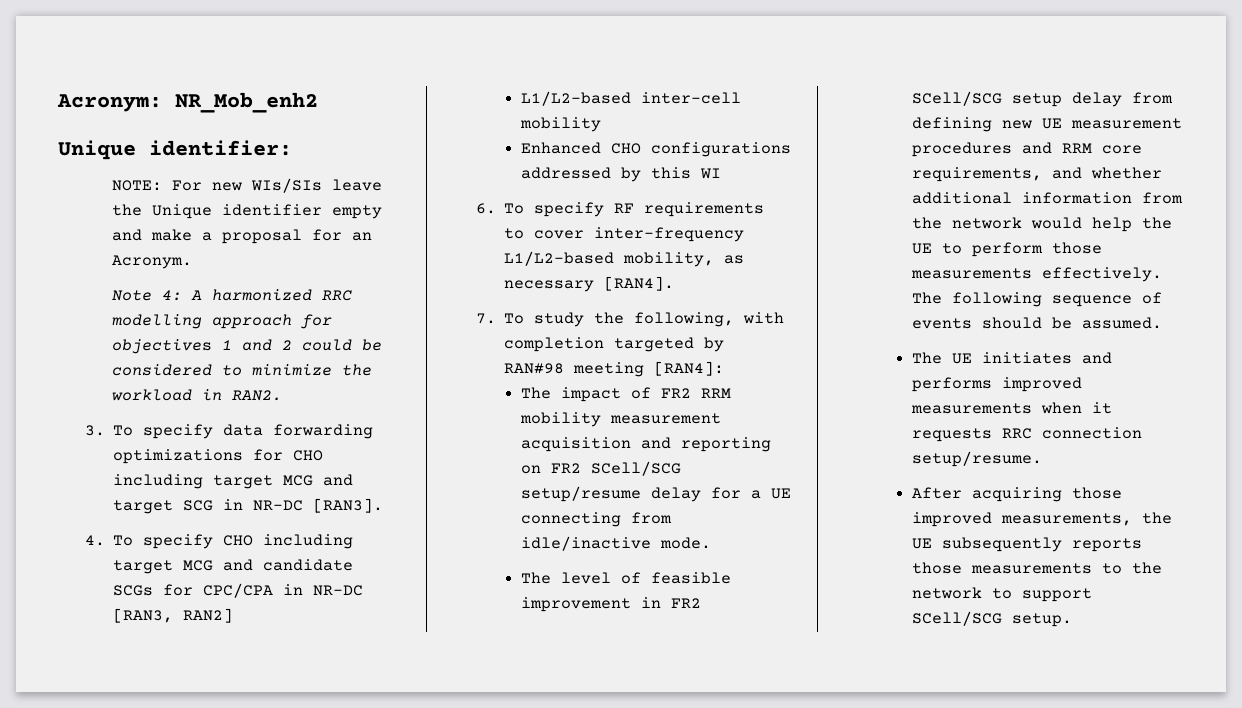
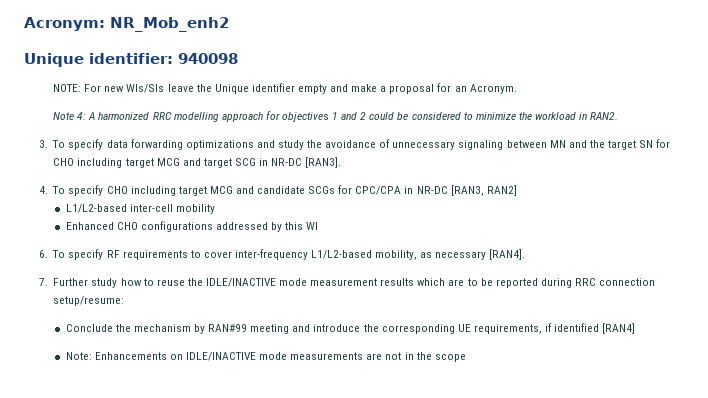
(292, 148) none -> [178,53,238,64] 940098
(244, 456) none -> [256,139,654,150] and study the avoidance of unnecessary signaling between MN and the target SN
[504,312,785,327] [504,337,725,352] [504,361,725,377] [521,387,732,402] [520,412,722,427] [521,437,772,452] [521,461,682,476] [521,486,792,502] [521,512,673,527] [521,536,712,551] [521,572,732,584] [521,597,702,612] [912,91,1174,107] [912,117,1183,132] [912,142,1143,157] [912,167,1163,182] [912,192,1184,204] [912,217,1173,232] [912,242,1103,257] [911,267,1163,282] [912,292,1163,307] [912,317,1163,329] [912,352,1113,364] [912,377,1083,392] [911,402,1113,414] [912,427,1143,442] [912,451,1043,467] [912,487,1123,502] [912,512,1173,527] [912,537,1143,552] [912,562,1163,574] [912,587,1093,602] [912,611,1073,627] To study the following, with completion targeted by RAN#98 meeting [RAN4]: // The impact of FR2 RRM mobility measurement acquisition and reporting on FR2 SCell/SCG setup/resume delay for a UE connecting from idle/inactive mode. // The level of feasible improvement in FR2 SCell/SCG setup delay from defining new UE measurement procedures and RRM core requirements, and whether additional information from the network would help the UE to perform those measurements effectively. The following sequence of events should be assumed. // The UE initiates and performs improved measurements when it requests RRC connection setup/resume. // After acquiring those improved measurements, the UE subsequently reports those measurements to the network to support SCell/SCG setup. -> [53,278,656,288] [53,296,125,306] [65,323,636,334] [65,352,466,362] Further study how to reuse the IDLE/INACTIVE mode measurement results which are to be reported during RRC connection setup/resume: // Conclude the mechanism by RAN#99 meeting and introduce the corresponding UE requirements, if identified [RAN4] // Note: Enhancements on IDLE/INACTIVE mode measurements are not in the scope

